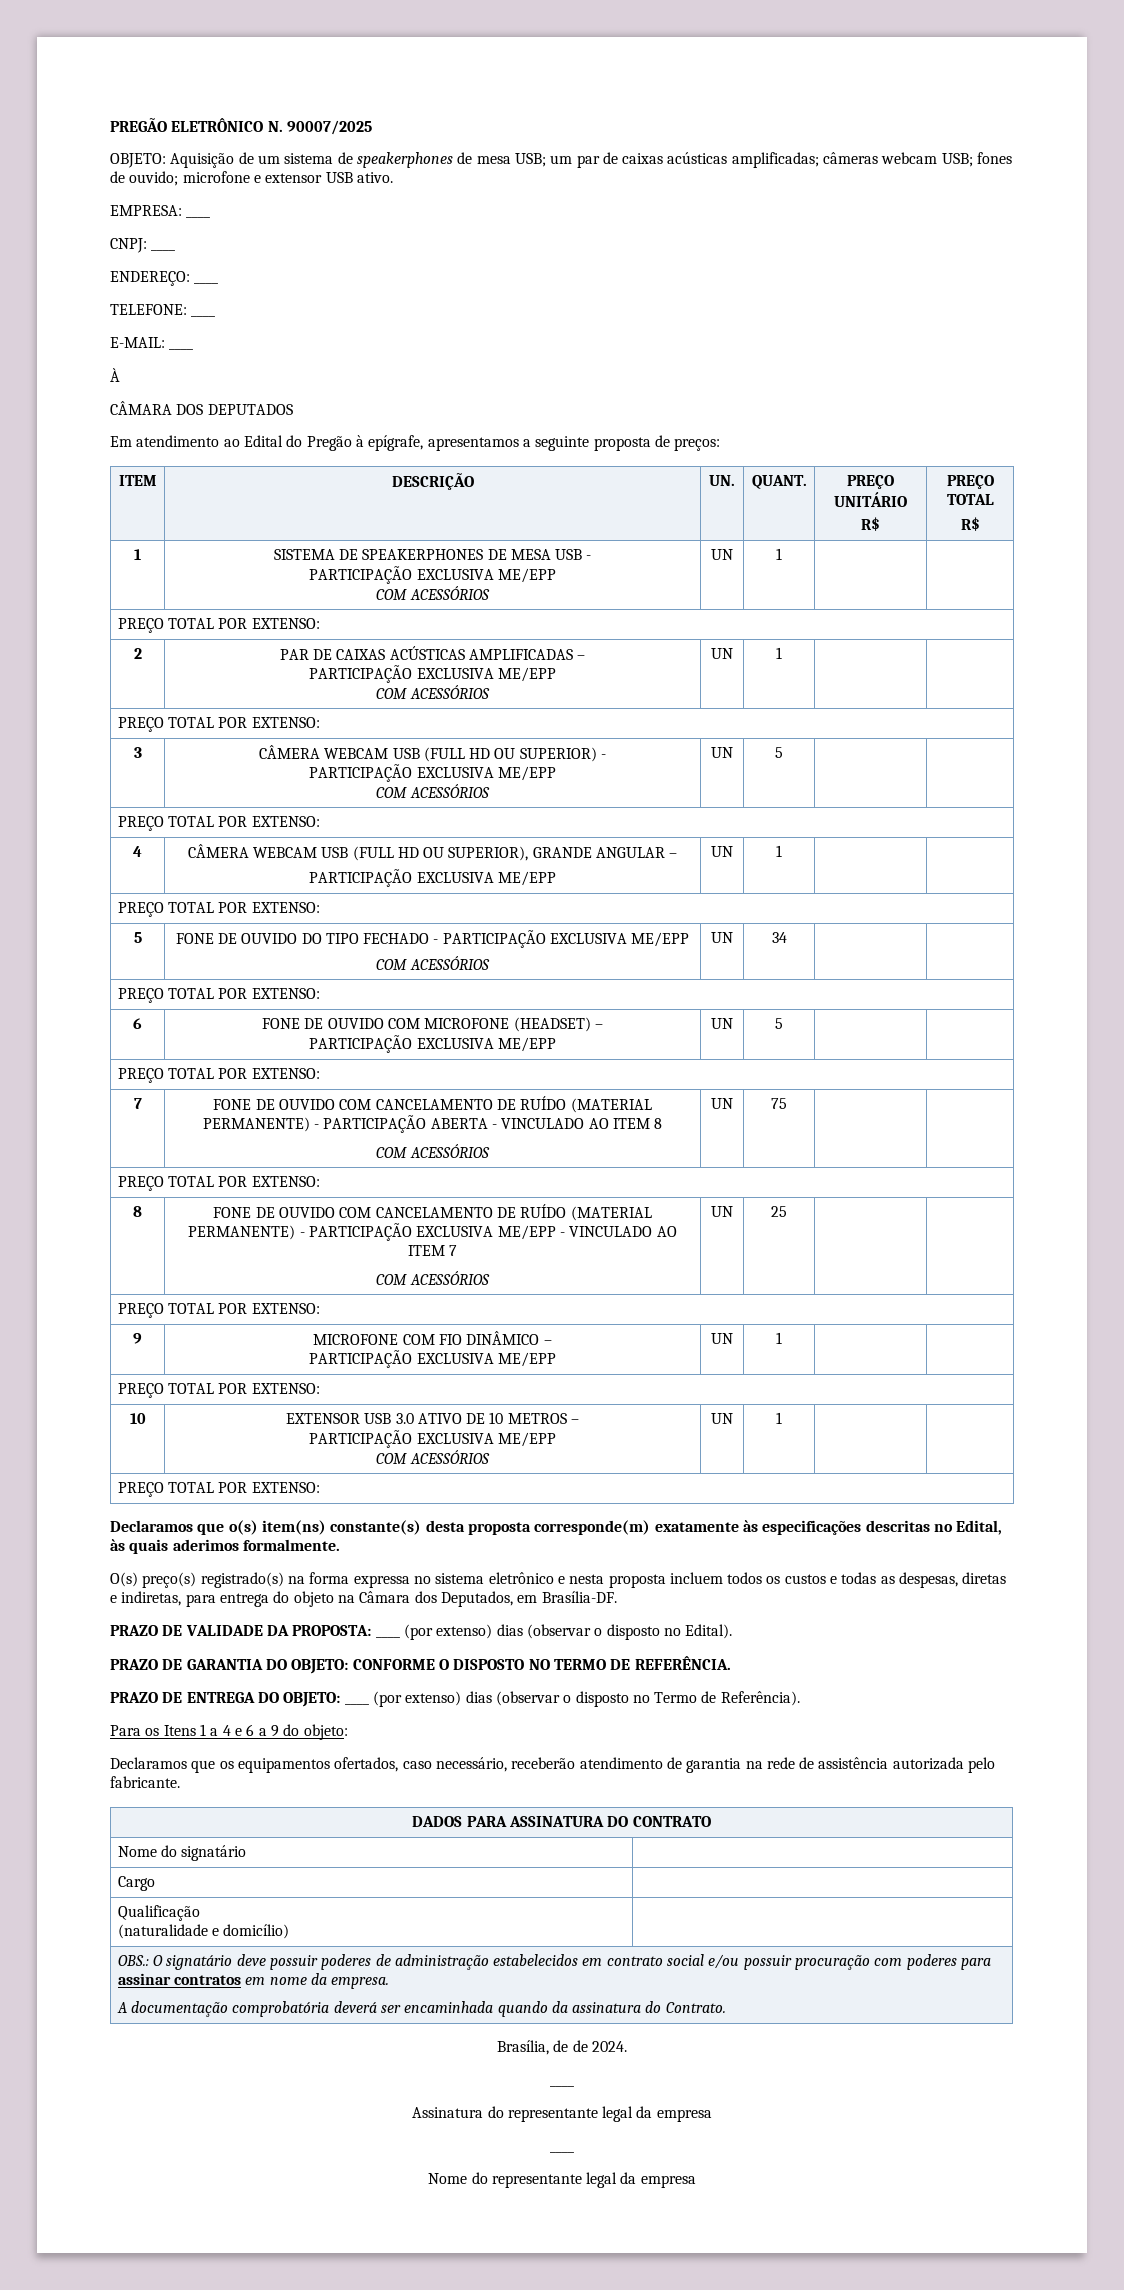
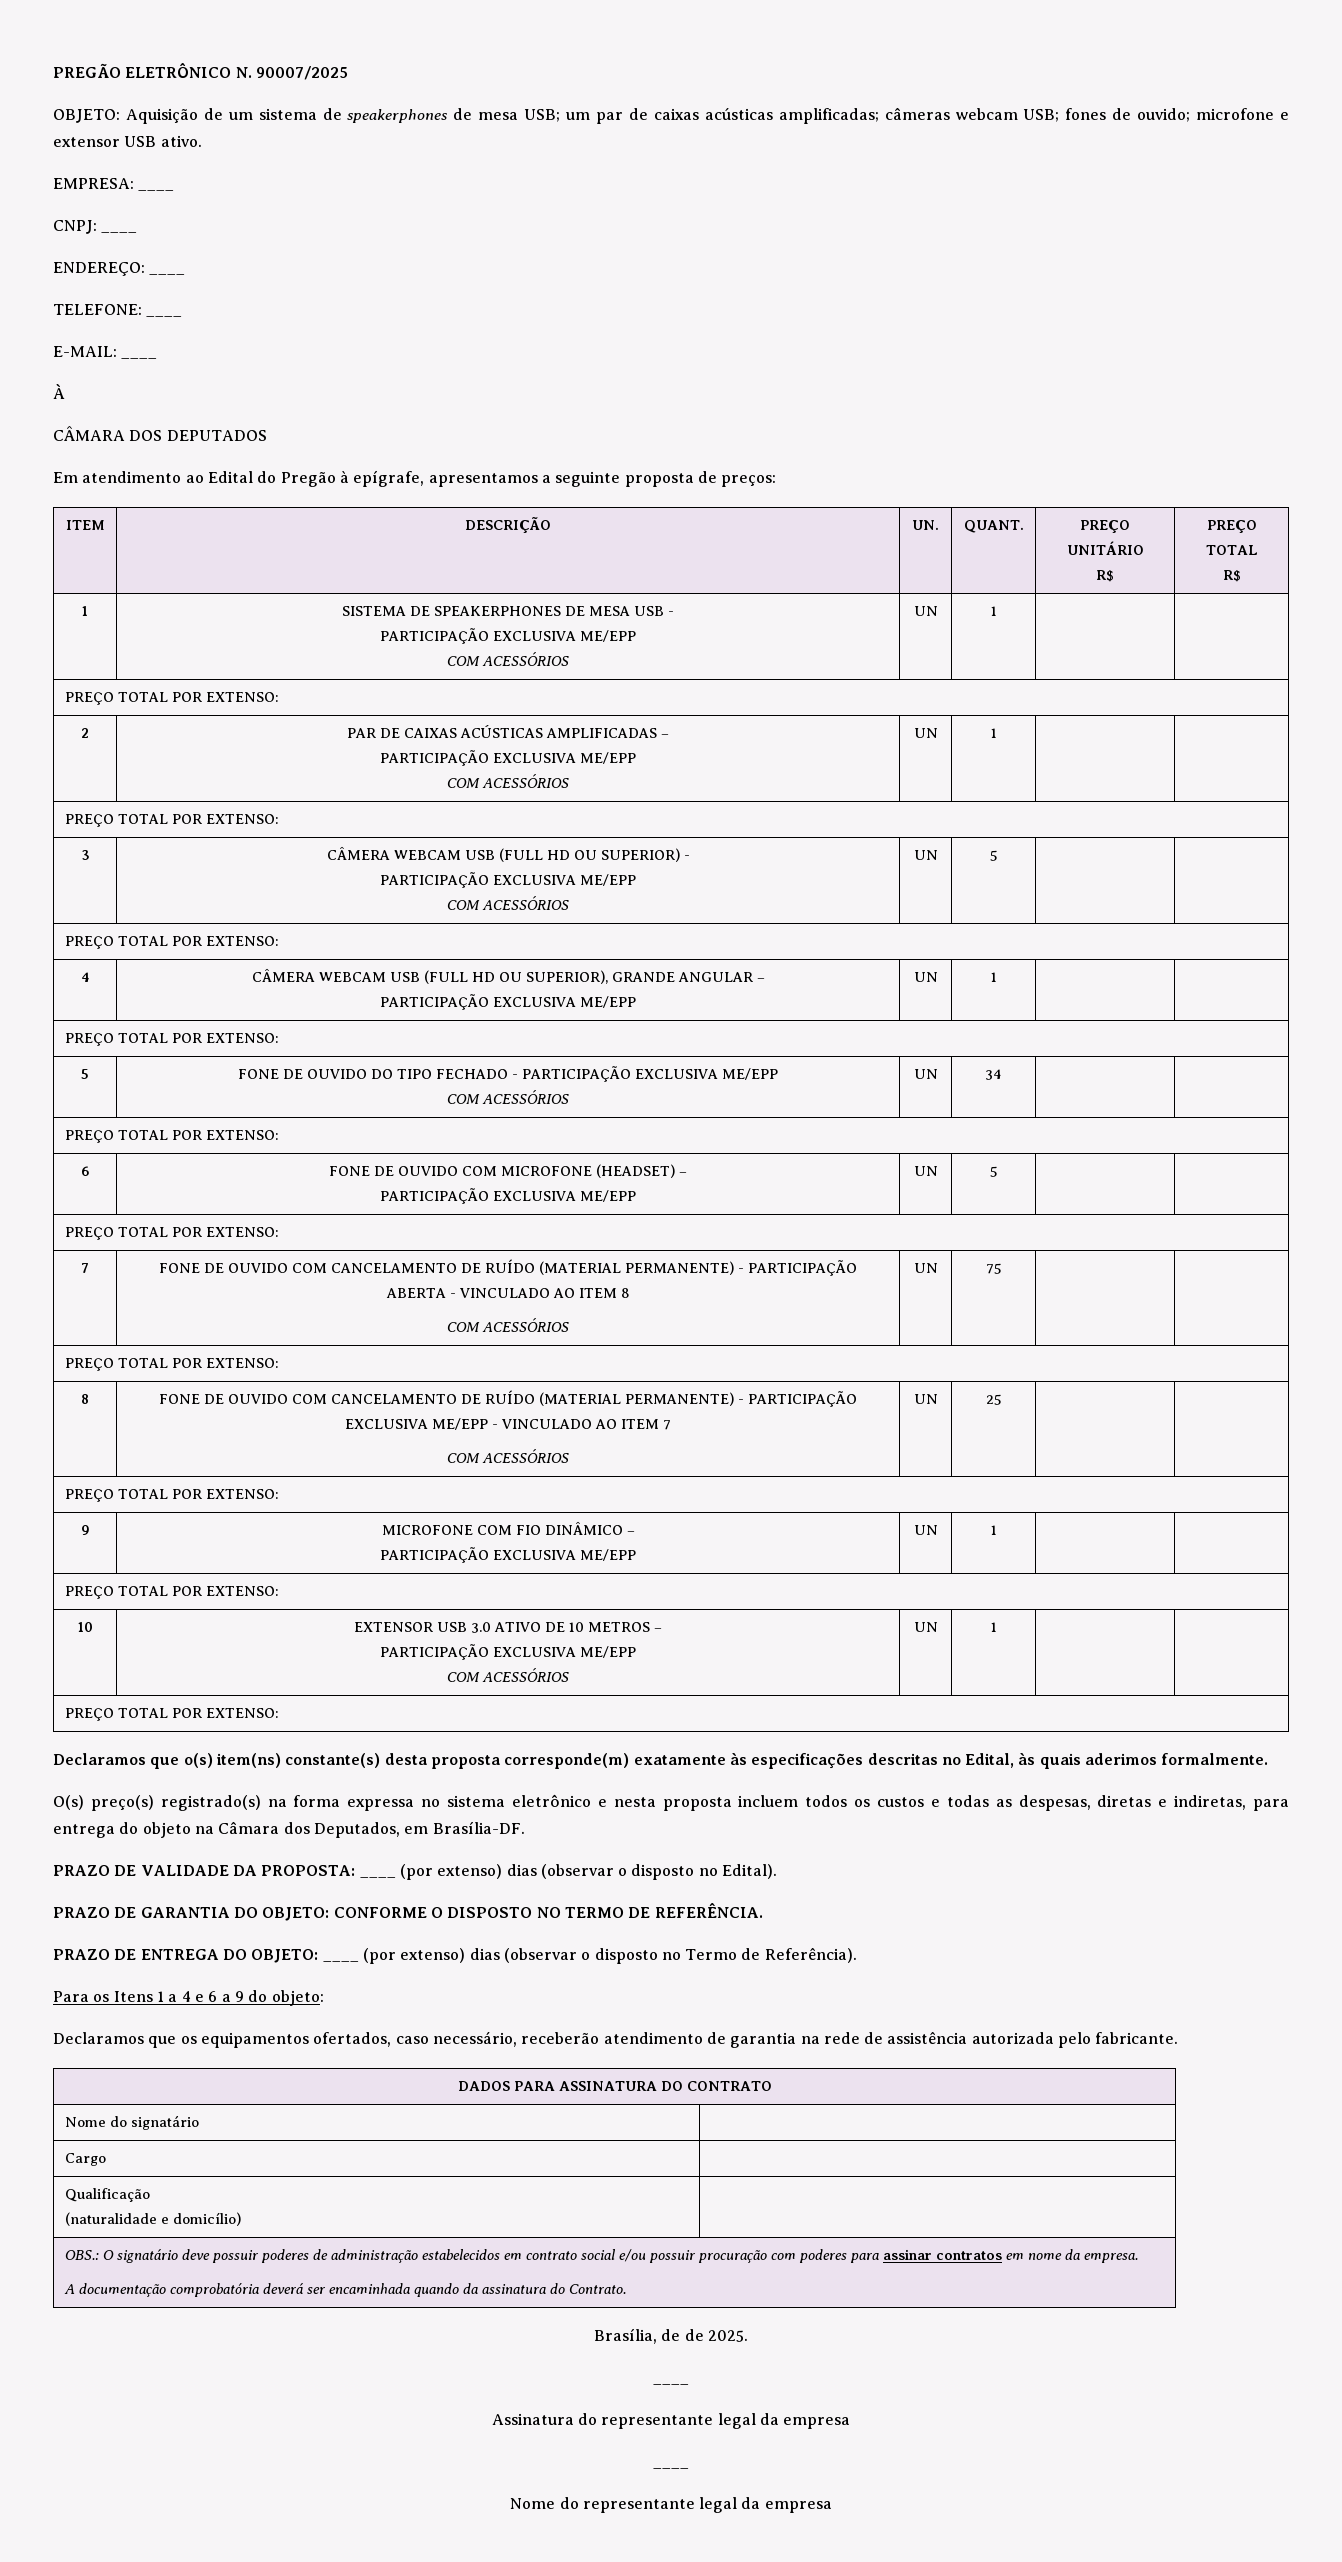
[591,2041,627,2052] 2024. -> [707,2330,748,2342] 2025.

